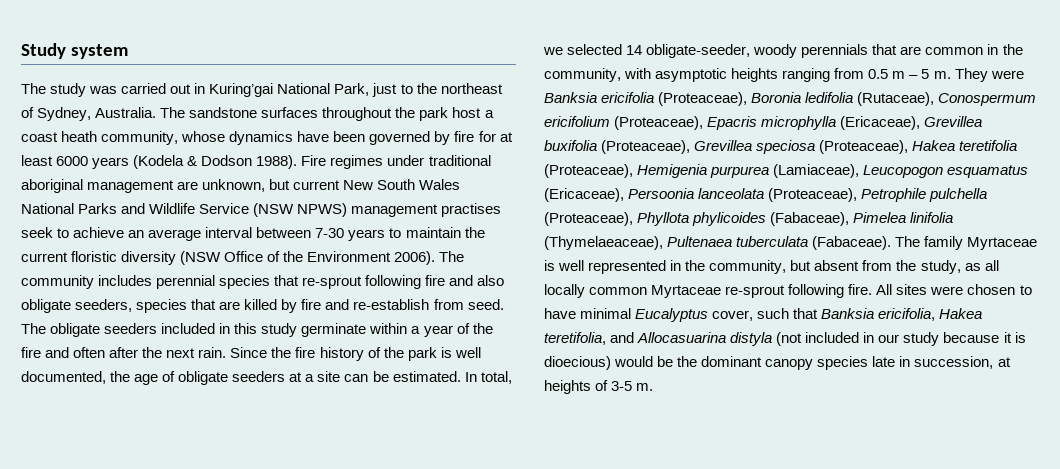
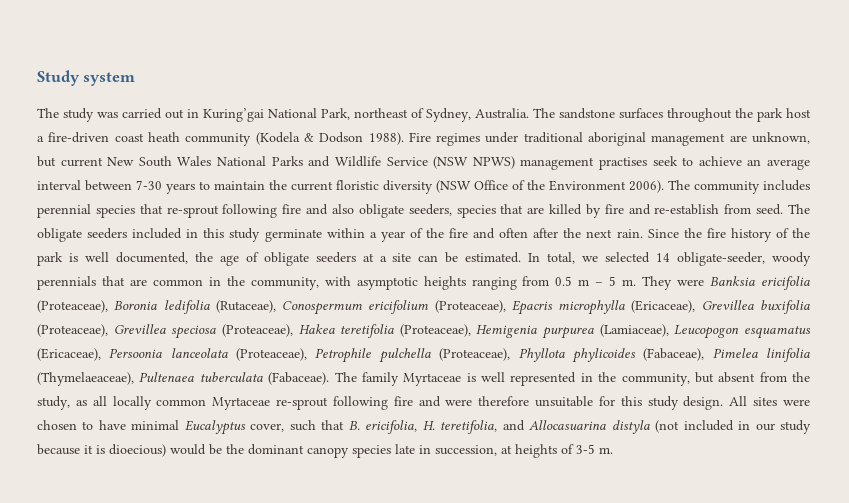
[372,83,437,97] just to the -> (350, 114) none
(494, 114) none -> [48,132,110,143] fire-driven
[101,131,513,145] [21,155,130,169] community, whose dynamics have been governed by fire for at least 6000 years -> [185,133,252,146] community
[848,284,873,295] fire. -> [393,396,724,410] fire and were therefore unsuitable for this study design.
[821,308,983,321] Banksia ericifolia, Hakea -> [348,420,435,434] B. ericifolia, H.

